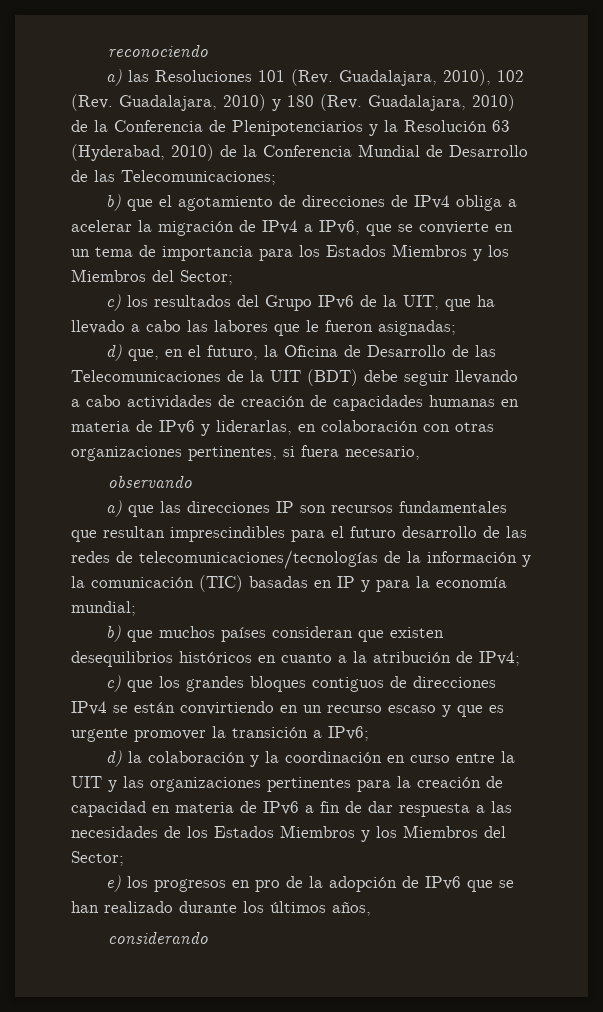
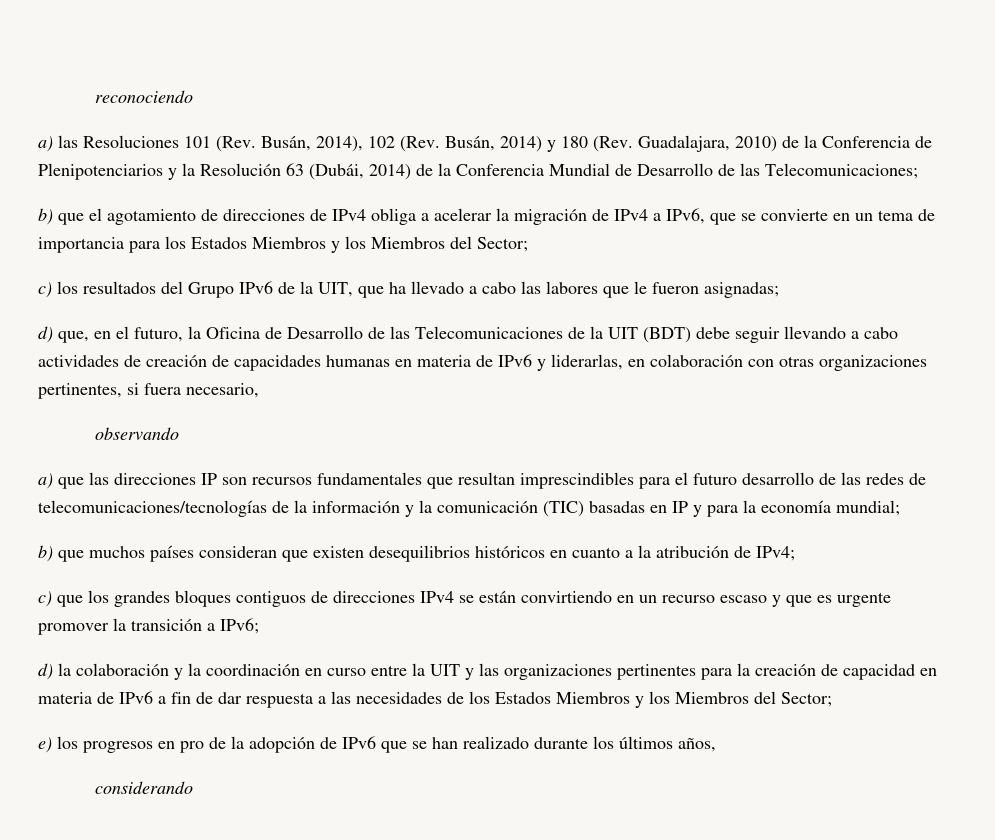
[338,69,524,86] [71,94,266,111] Guadalajara, 2010), 102 (Rev. Guadalajara, 2010) -> [261,136,542,152] Busán, 2014), 102 (Rev. Busán, 2014)
[71,144,214,161] (Hyderabad, 2010) -> [309,164,411,180] (Dubái, 2014)

